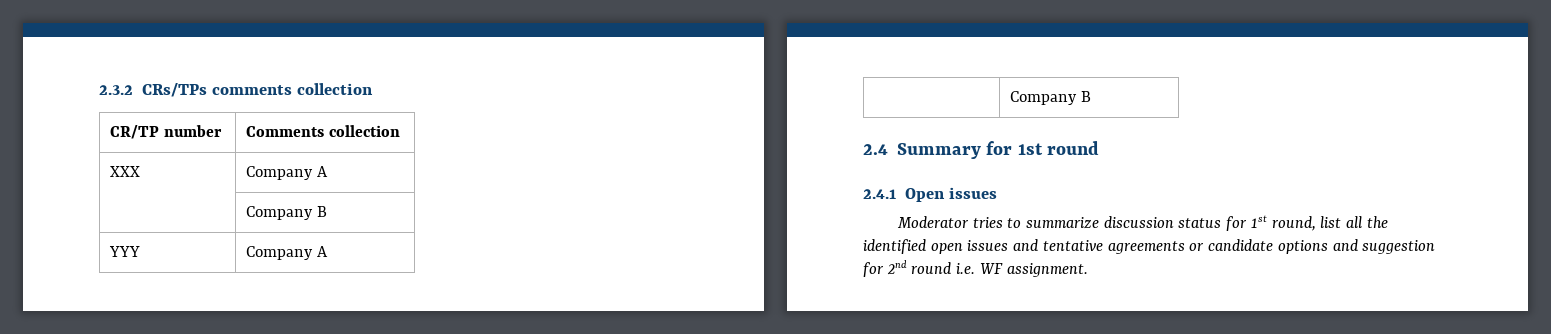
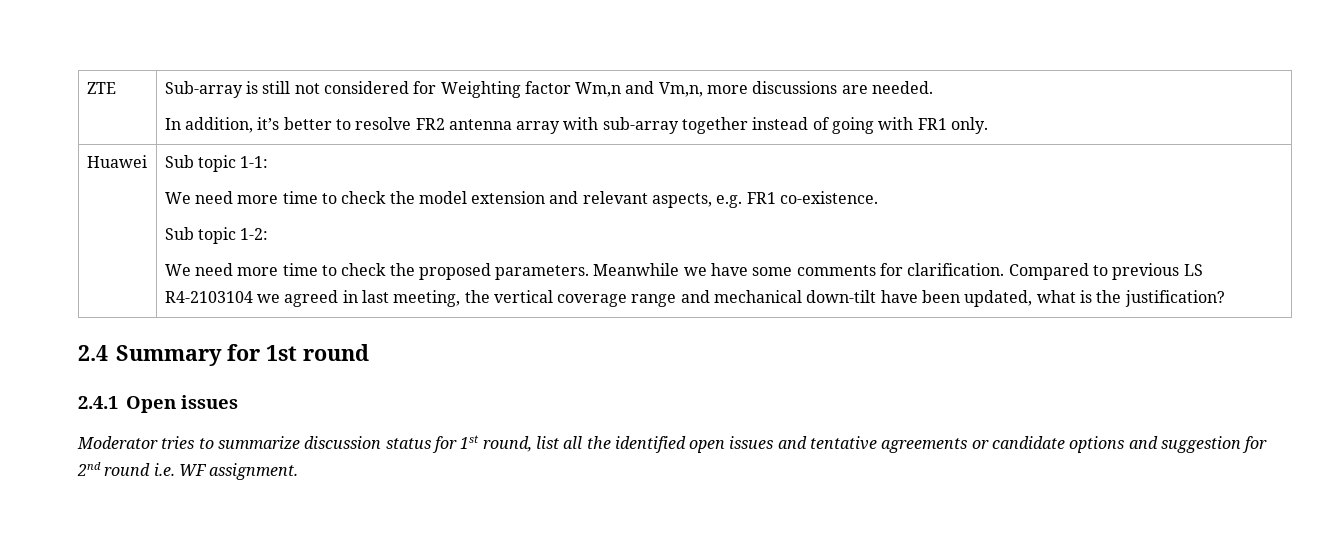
[99,83,374,97] [110,125,223,139] [246,125,401,137] [110,166,141,177] [246,166,329,180] [246,206,328,220] [109,246,141,257] [246,246,329,260] [1010,91,1092,105] 2.3.2 CRs/TPs comments collection // CR/TP number | Comments collection // XXX | Company A // | Company B // YYY | Company A // | Company B -> [86,82,116,94] [164,81,934,98] [164,117,989,134] [86,155,147,168] [164,155,269,172] [164,191,879,208] [164,227,269,244] [164,263,1203,280] [164,290,1225,307] ZTE | Sub-array is still not considered for Weighting factor Wm,n and Vm,n, more discussions are needed. // In addition, it’s better to resolve FR2 antenna array with sub-array together instead of going with FR1 only. // Huawei | Sub topic 1-1: // We need more time to check the model extension and relevant aspects, e.g. FR1 co-existence. // Sub topic 1-2: // We need more time to check the proposed parameters. Meanwhile we have some comments for clarification. Compared to previous LS R4-2103104 we agreed in last meeting, the vertical coverage range and mechanical down-tilt have been updated, what is the justification?

